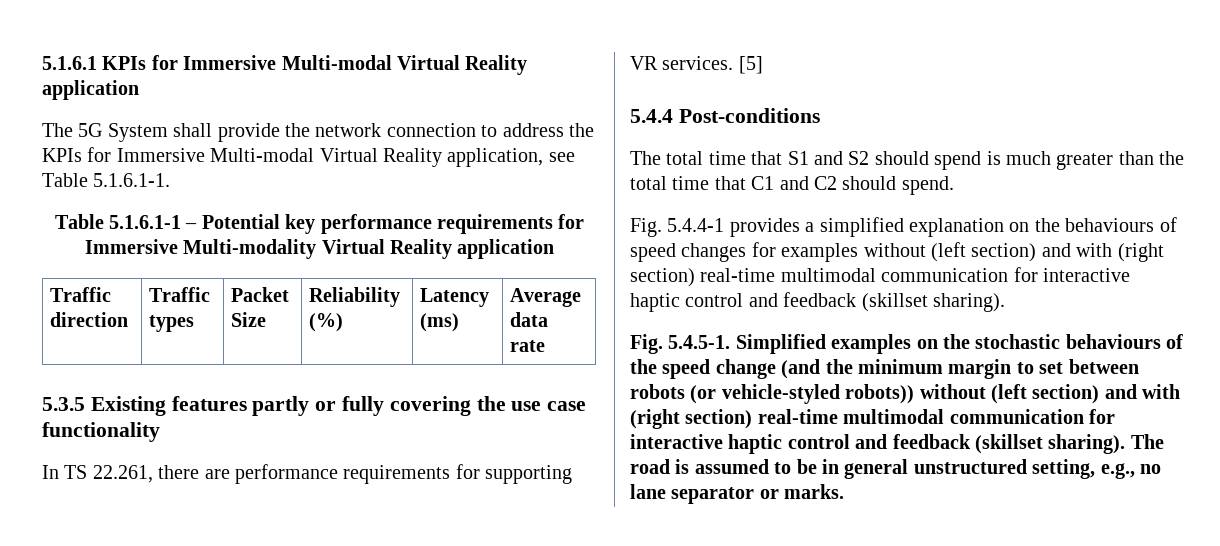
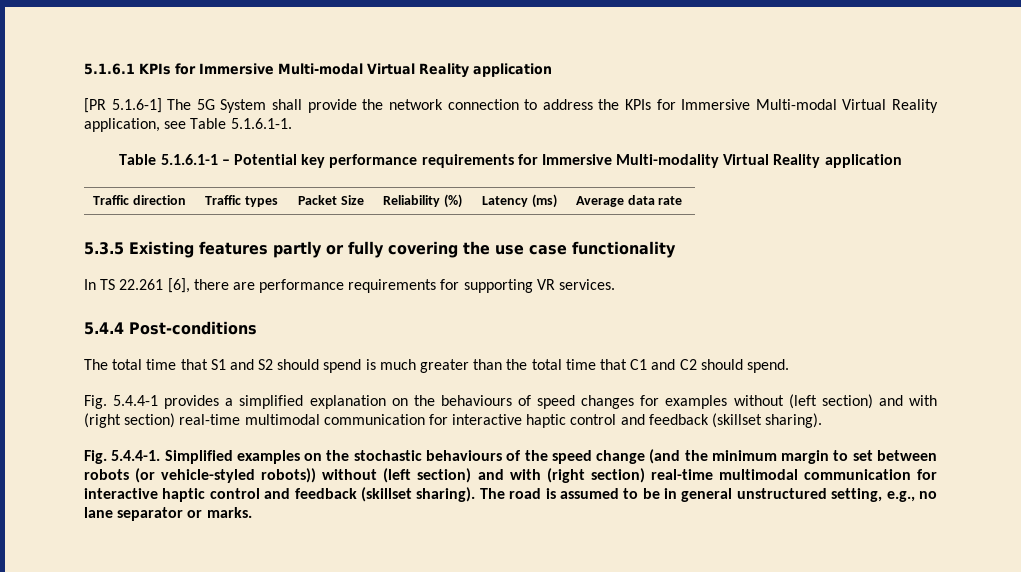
(139, 90) none -> [84,98,162,113] [PR 5.1.6-1]
[92,465,153,483] 22.261, -> [119,278,190,293] 22.261 [6],
[738,56,763,74] [5] -> (616, 284) none
[668,335,731,349] 5.4.5-1. -> [111,450,161,461] 5.4.4-1.

